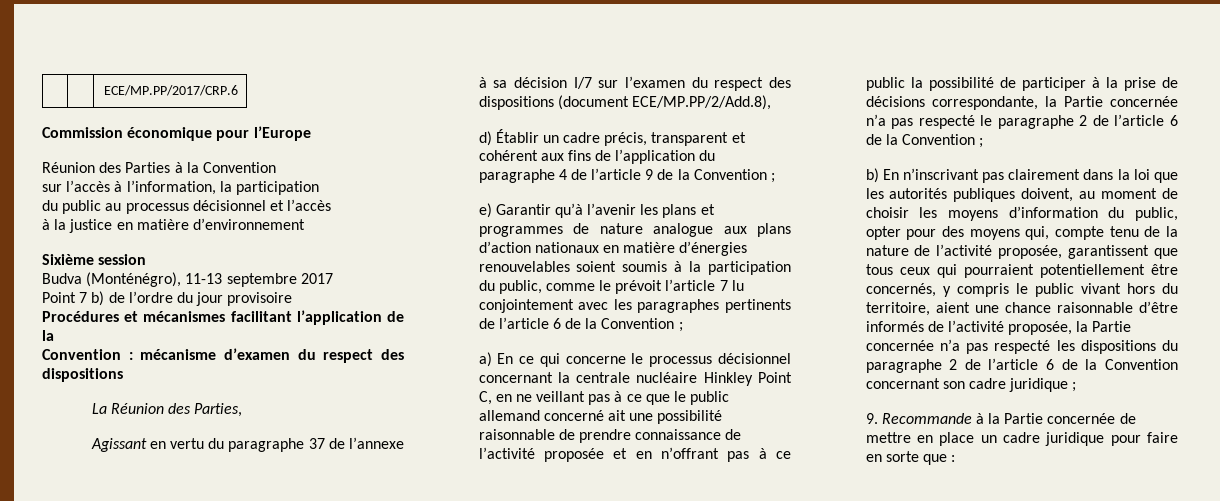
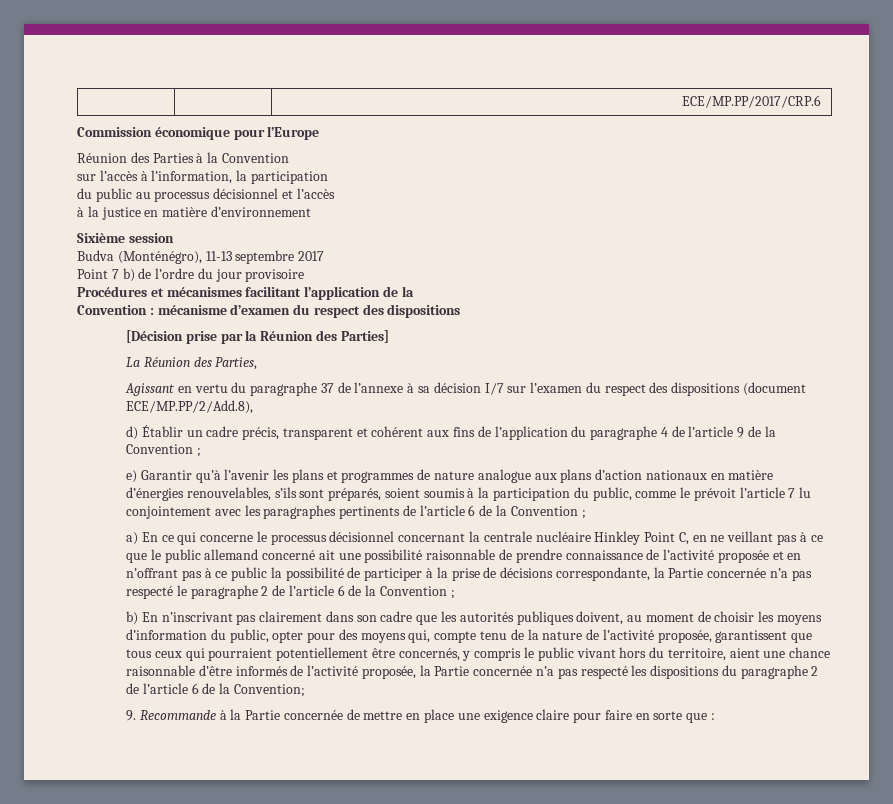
(123, 375) none -> [125,330,389,344] // [Décision prise par la Réunion des Parties]
[478,261,570,272] renouvelables -> [186,487,382,501] renouvelables, s’ils sont préparés,
[1117,169,1150,180] la loi -> [356,611,413,622] son cadre
[1105,359,1178,370] [865,378,1077,392] Convention concernant son cadre juridique ; -> [233,684,305,697] Convention;
[980,432,1105,446] un cadre juridique -> [457,709,570,723] une exigence claire

